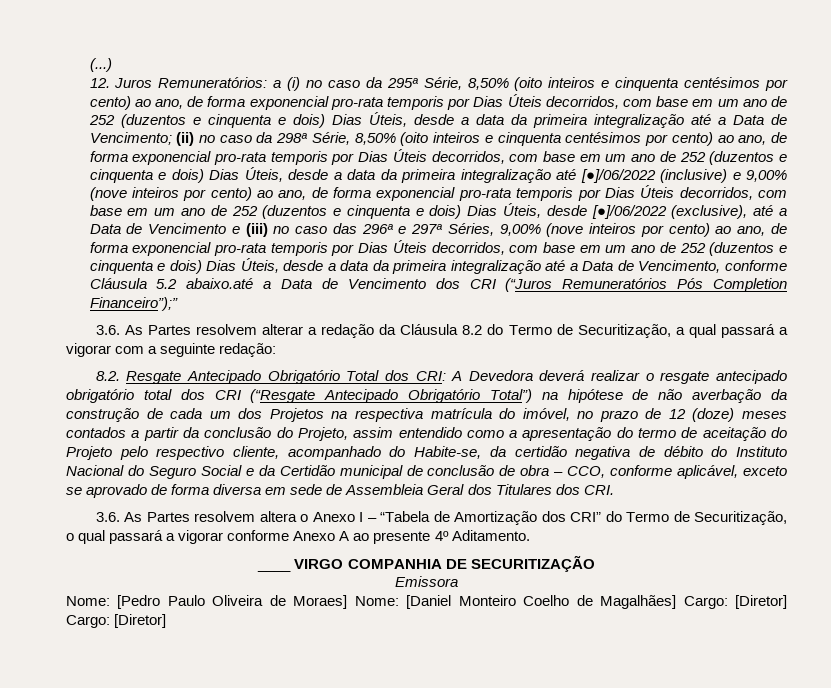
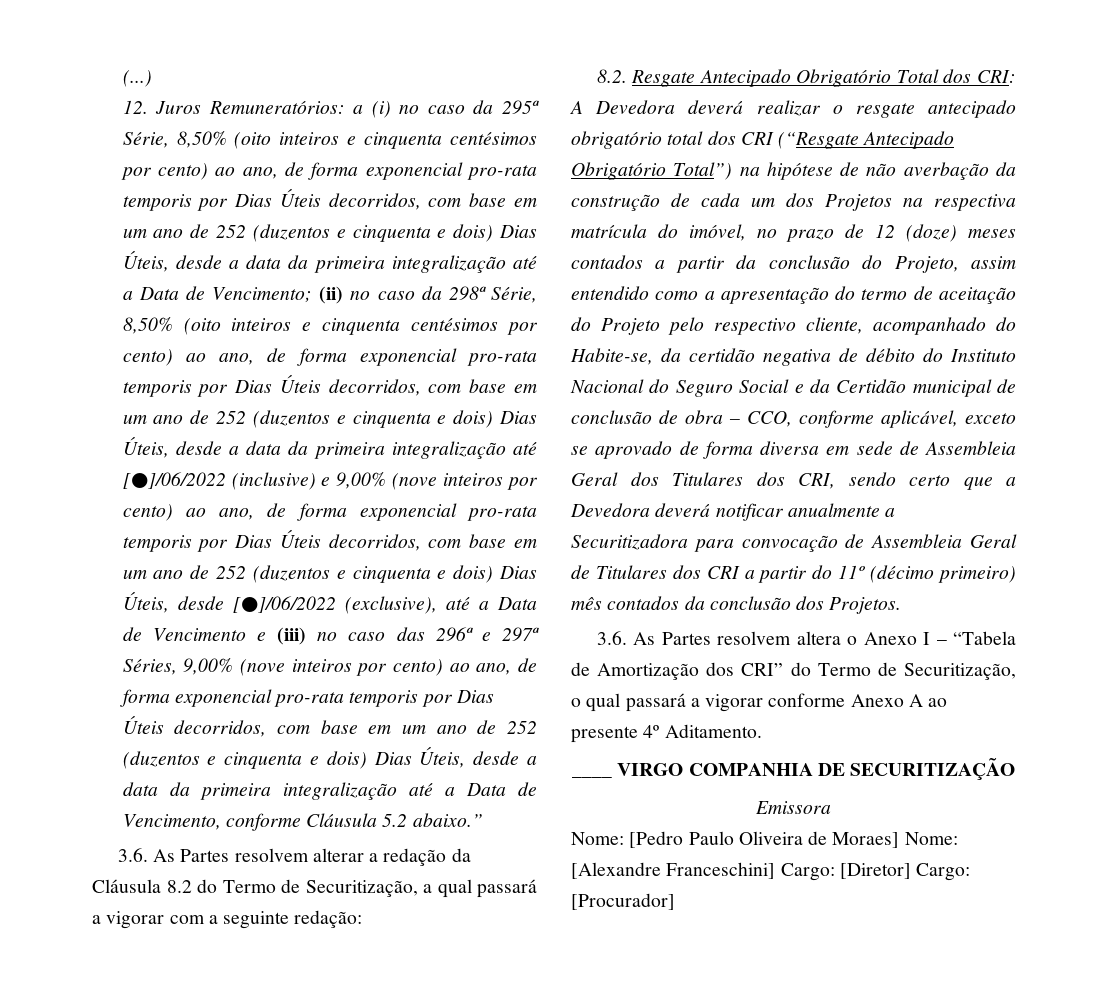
[186,278,787,292] [89,297,178,311] abaixo.até a Data de Vencimento dos CRI (“Juros Remuneratórios Pós Completion Financeiro”);” -> [412,813,483,827] abaixo.”
[583,485,614,495] CRI. -> [798,472,1016,490] [570,503,896,521] [571,534,1017,552] [571,565,1016,583] [571,596,902,614] CRI, sendo certo que a Devedora deverá notificar anualmente a Securitizadora para convocação de Assembleia Geral de Titulares dos CRI a partir do 11º (décimo primeiro) mês contados da conclusão dos Projetos.
[406,595,677,609] [Daniel Monteiro Coelho de Magalhães] -> [571,862,776,879] [Alexandre Franceschini]
[114,614,167,628] [Diretor] -> [571,893,675,910] [Procurador]

